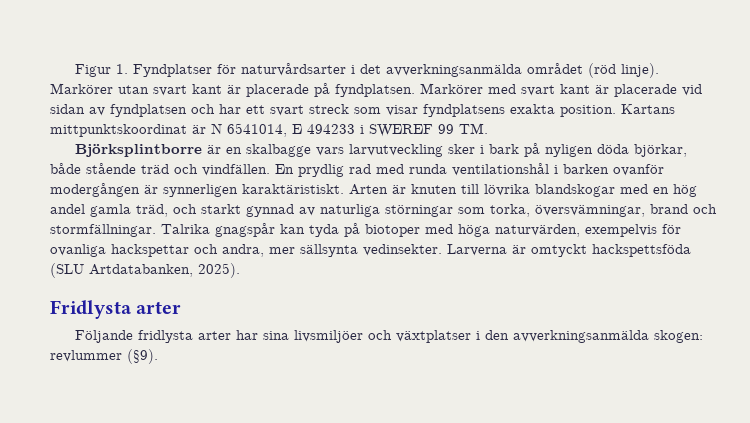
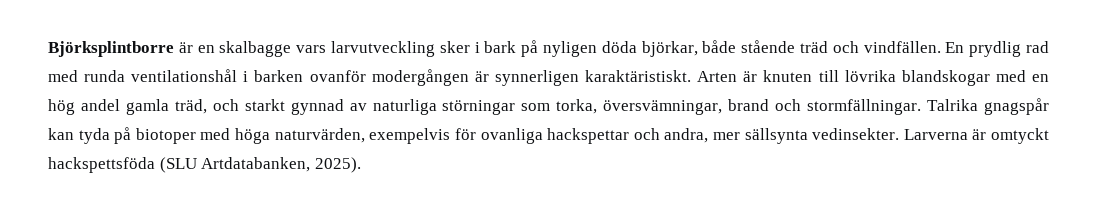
[74,63,659,78] [50,83,702,97] [50,104,675,117] [50,123,488,137] Figur 1. Fyndplatser för naturvårdsarter i det avverkningsanmälda området (röd linje). Markörer utan svart kant är placerade på fyndplatsen. Markörer med svart kant är placerade vid sidan av fyndplatsen och har ett svart streck som visar fyndplatsens exakta position. Kartans mittpunktskoordinat är N 6541014, E 494233 i SWEREF 99 TM. // -> (48, 49) none
[50,300,182,319] [74,330,703,343] [50,349,158,364] // Fridlysta arter // Följande fridlysta arter har sina livsmiljöer och växtplatser i den avverkningsanmälda skogen: revlummer (§9). -> (361, 165) none

